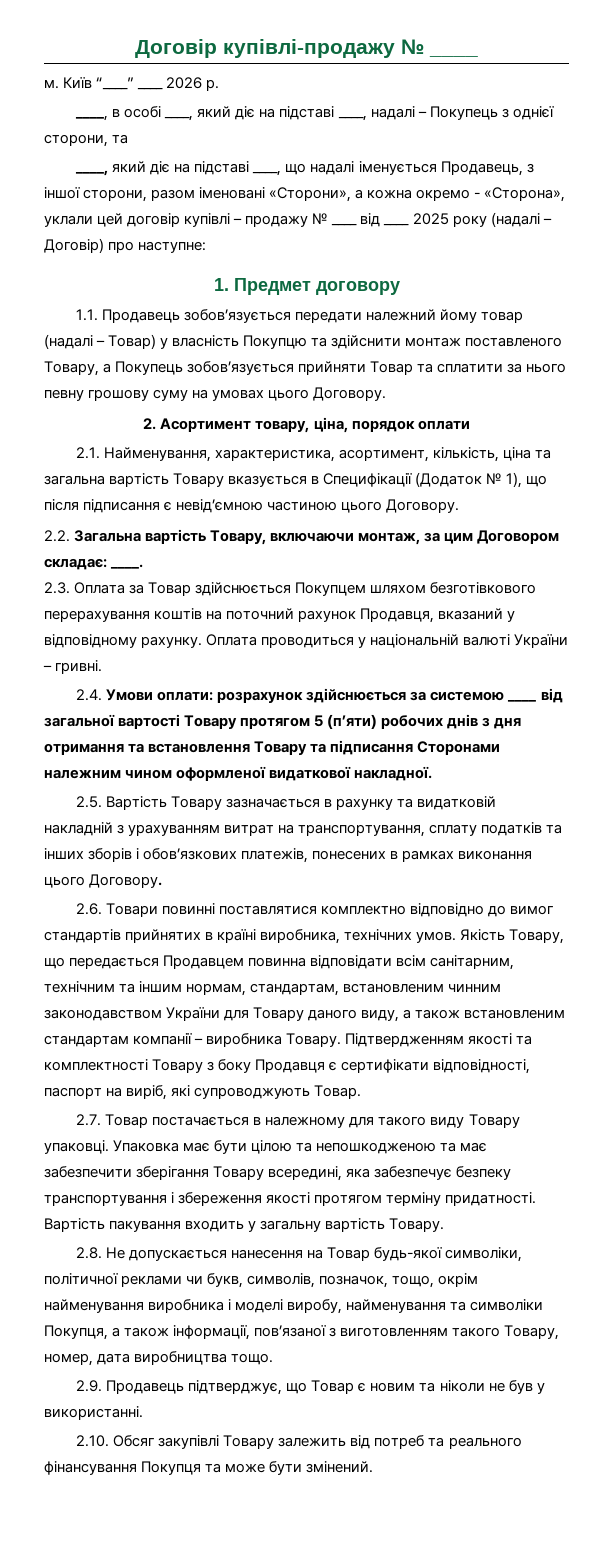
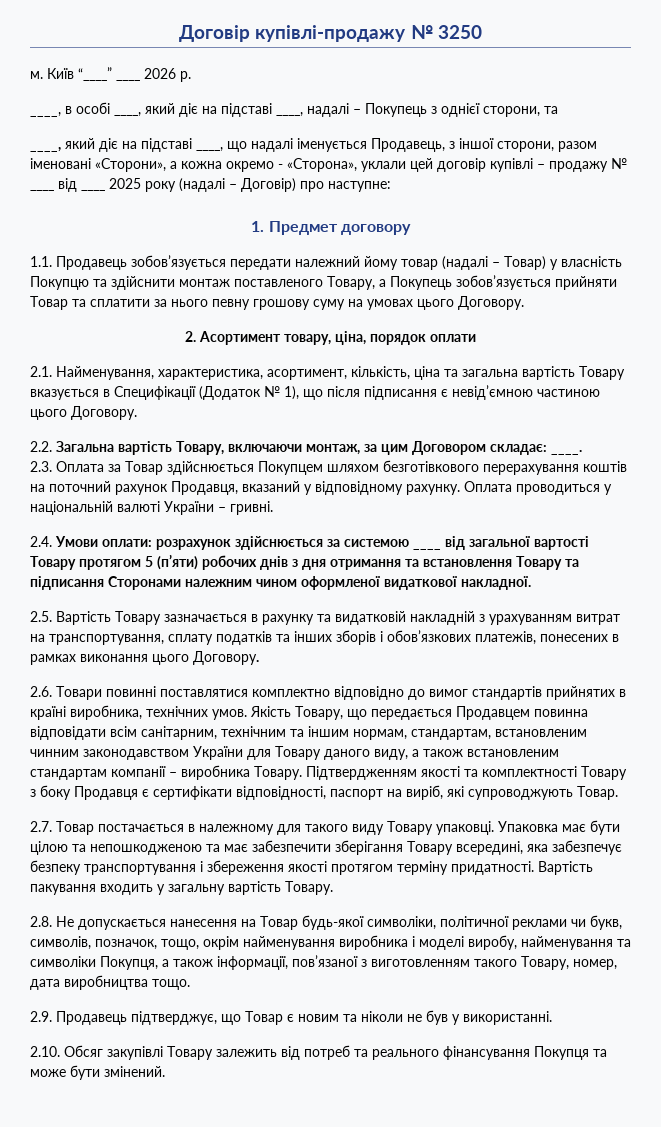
[429,54,478,57] ____ -> [437,25,482,39] 3250

